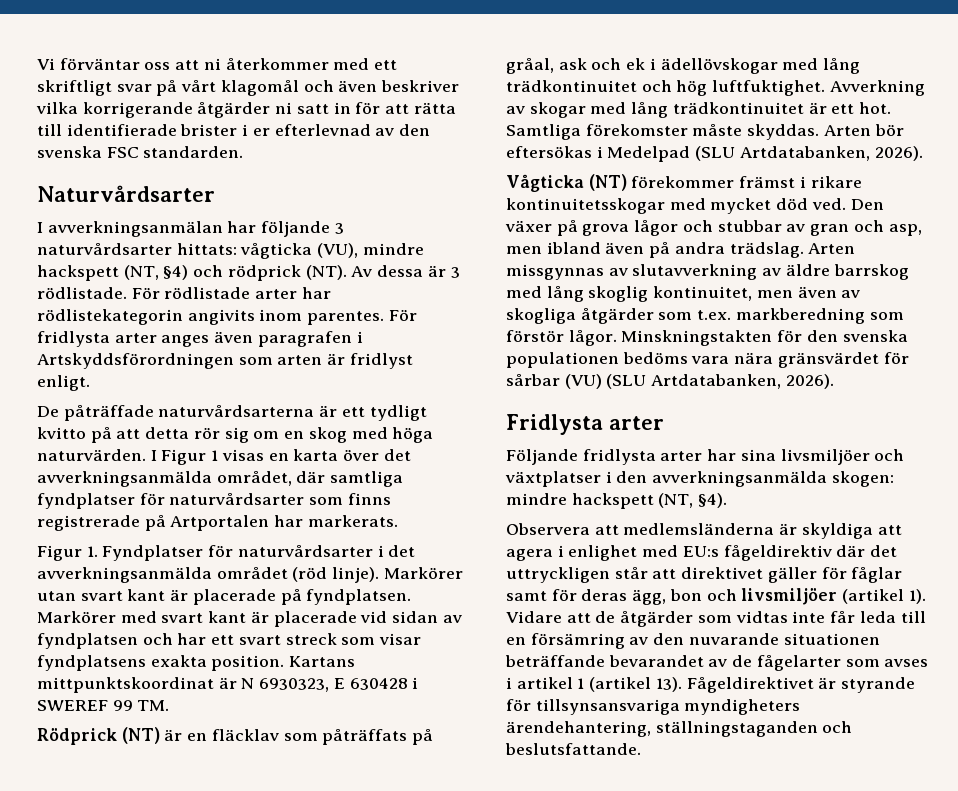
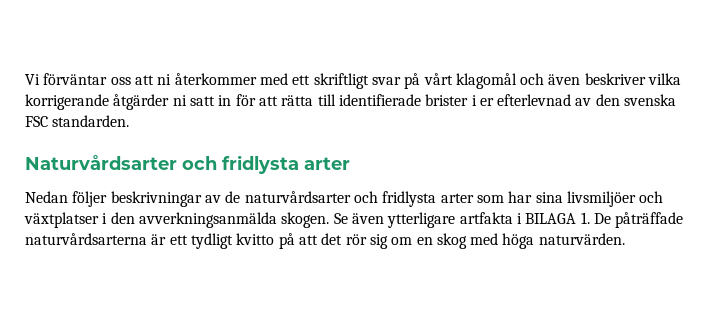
[37,221,344,237] [37,243,424,259] [37,265,460,281] [37,287,331,299] [37,309,417,325] [37,331,363,347] [37,353,413,369] [37,375,90,391] // I avverkningsanmälan har följande 3 naturvårdsarter hittats: vågticka (VU), mindre hackspett (NT, §4) och rödprick (NT). Av dessa är 3 rödlistade. För rödlistade arter har rödlistekategorin angivits inom parentes. För fridlysta arter anges även paragrafen i Artskyddsförordningen som arten är fridlyst enligt. // -> [182,155,350,174] [25,191,664,207] [24,212,590,228] och fridlysta arter // Nedan följer beskrivningar av de naturvårdsarter och fridlysta arter som har sina livsmiljöer och växtplatser i den avverkningsanmälda skogen. Se även ytterligare artfakta i BILAGA 1.
[145,427,190,439] detta -> [321,233,343,245] det
[150,449,411,465] [37,471,404,487] [37,493,391,509] [37,515,398,531] [37,545,416,561] [37,567,463,583] [37,589,412,605] [37,611,462,627] [37,633,422,649] [37,655,356,671] [37,677,419,693] [37,700,170,711] [37,727,434,745] [506,58,861,74] [506,80,925,96] [506,102,892,118] [506,124,904,140] [506,146,923,162] [506,174,862,192] [506,198,884,214] [505,220,922,236] [506,242,856,258] [506,264,909,280] [506,286,861,302] [506,308,904,324] [506,330,908,346] [506,352,909,368] [506,374,834,389] [506,414,664,435] [506,449,905,465] [505,471,894,487] [506,493,728,509] [506,523,902,539] [506,545,898,561] [506,567,903,583] [506,588,926,605] [506,611,926,627] [506,633,880,649] [505,655,929,671] [506,677,916,693] [506,699,801,715] [506,721,853,737] [505,743,641,755] I Figur 1 visas en karta över det avverkningsanmälda området, där samtliga fyndplatser för naturvårdsarter som finns registrerade på Artportalen har markerats. // Figur 1. Fyndplatser för naturvårdsarter i det avverkningsanmälda området (röd linje). Markörer utan svart kant är placerade på fyndplatsen. Markörer med svart kant är placerade vid sidan av fyndplatsen och har ett svart streck som visar fyndplatsens exakta position. Kartans mittpunktskoordinat är N 6930323, E 630428 i SWEREF 99 TM. // Rödprick (NT) är en fläcklav som påträffats på gråal, ask och ek i ädellövskogar med lång trädkontinuitet och hög luftfuktighet. Avverkning av skogar med lång trädkontinuitet är ett hot. Samtliga förekomster måste skyddas. Arten bör eftersökas i Medelpad (SLU Artdatabanken, 2026). // Vågticka (NT) förekommer främst i rikare kontinuitetsskogar med mycket död ved. Den växer på grova lågor och stubbar av gran och asp, men ibland även på andra trädslag. Arten missgynnas av slutavverkning av äldre barrskog med lång skoglig kontinuitet, men även av skogliga åtgärder som t.ex. markberedning som förstör lågor. Minskningstakten för den svenska populationen bedöms vara nära gränsvärdet för sårbar (VU) (SLU Artdatabanken, 2026). // Fridlysta arter // Följande fridlysta arter har sina livsmiljöer och växtplatser i den avverkningsanmälda skogen: mindre hackspett (NT, §4). // Observera att medlemsländerna är skyldiga att agera i enlighet med EU:s fågeldirektiv där det uttryckligen står att direktivet gäller för fåglar samt för deras ägg, bon och livsmiljöer (artikel 1). Vidare att de åtgärder som vidtas inte får leda till en försämring av den nuvarande situationen beträffande bevarandet av de fågelarter som avses i artikel 1 (artikel 13). Fågeldirektivet är styrande för tillsynsansvariga myndigheters ärendehantering, ställningstaganden och beslutsfattande. -> (625, 239) none

